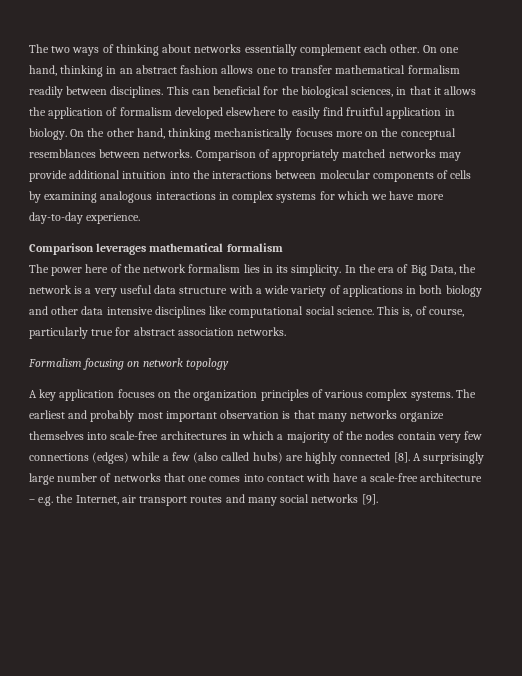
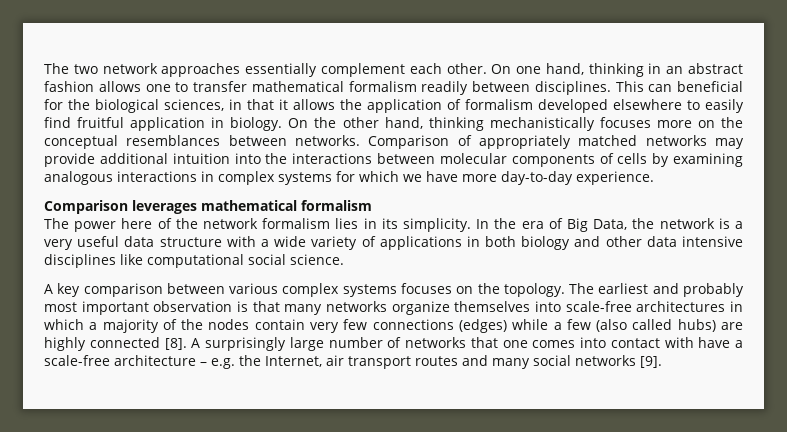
[72,44,242,56] ways of thinking about networks -> [102,63,241,77] network approaches
[377,306,464,317] [29,327,287,339] [28,358,229,370] [29,389,453,401] This is, of course, particularly true for abstract association networks. // Formalism focusing on network topology // A key application focuses on the organization principles of various complex systems. -> [44,283,565,297] // A key comparison between various complex systems focuses on the topology.

